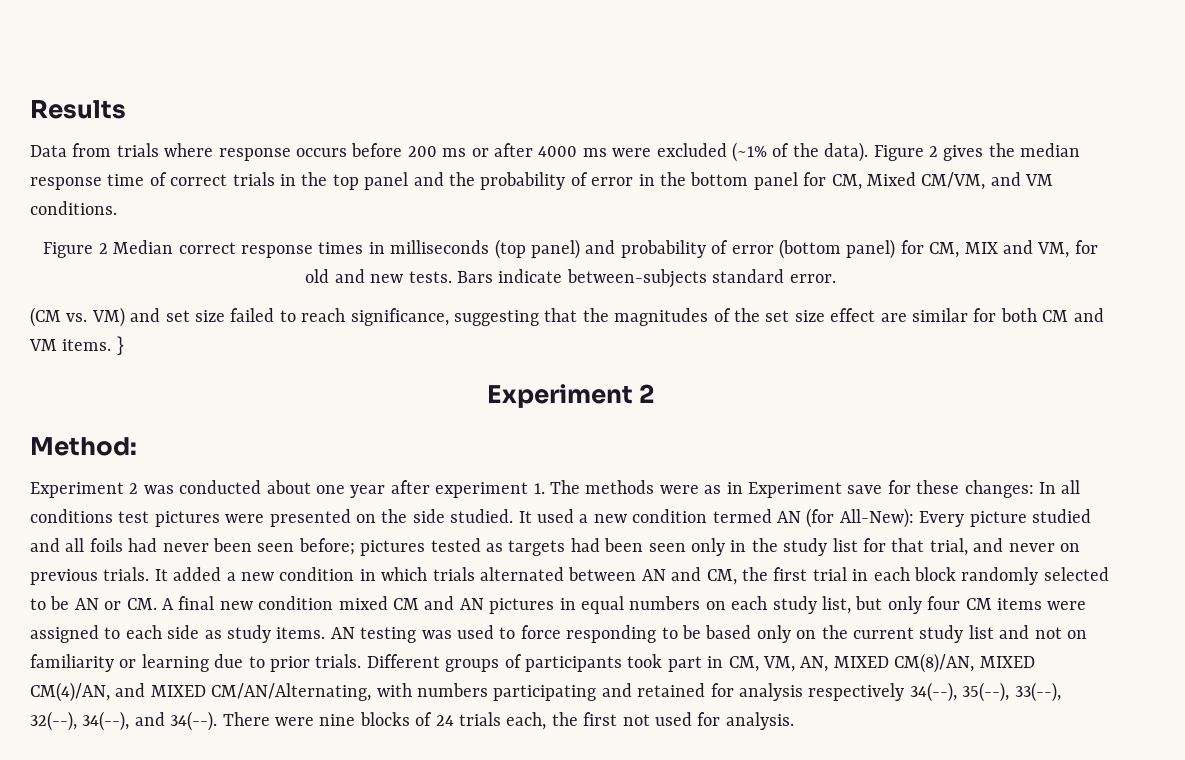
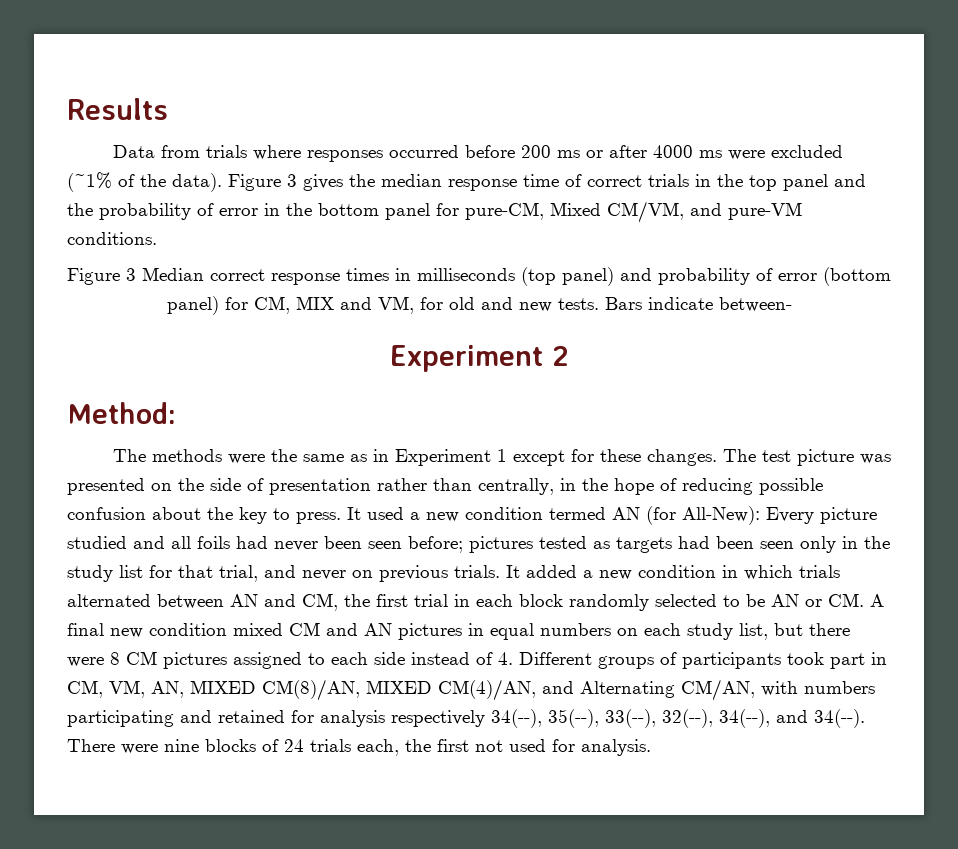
[218,148,347,161] response occurs -> [306,145,459,162] responses occurred
[928,146,938,157] 2 -> [287,174,297,187] 3
[831,174,862,190] CM, -> [465,202,544,220] pure-CM,
[1025,174,1054,186] VM -> [728,202,802,220] pure-VM
[98,243,108,254] 2 -> [126,268,136,281] 3
[566,269,836,288] [30,307,1104,327] [29,336,124,355] [486,384,655,408] [30,437,137,456] [30,480,545,498] between-subjects standard error. // (CM vs. VM) and set size failed to reach significance, suggesting that the magnitudes of the set size effect are similar for both CM and VM items. } // Experiment 2 // Method: // Experiment 2 was conducted about one year after experiment 1. -> [718,297,792,312] [389,345,569,372] [67,402,176,424] between- // Experiment 2 // Method: //
(699, 489) none -> [270,449,344,462] the same
[847,480,1081,498] [30,509,514,527] save for these changes: In all conditions test pictures were presented on the side studied. -> [496,449,891,466] [67,478,823,495] [67,507,341,524] 1 except for these changes. The test picture was presented on the side of presentation rather than centrally, in the hope of reducing possible confusion about the key to press.
[887,596,1087,614] [30,625,1087,643] [30,654,362,672] only four CM items were assigned to each side as study items. AN testing was used to force responding to be based only on the current study list and not on familiarity or learning due to prior trials. -> [809,623,850,636] [67,651,513,669] there were 8 CM pictures assigned to each side instead of 4.
[150,683,372,701] MIXED CM/AN/Alternating, -> [580,679,755,701] Alternating CM/AN,

